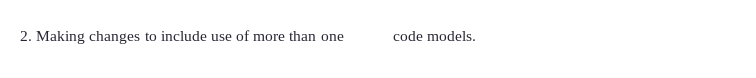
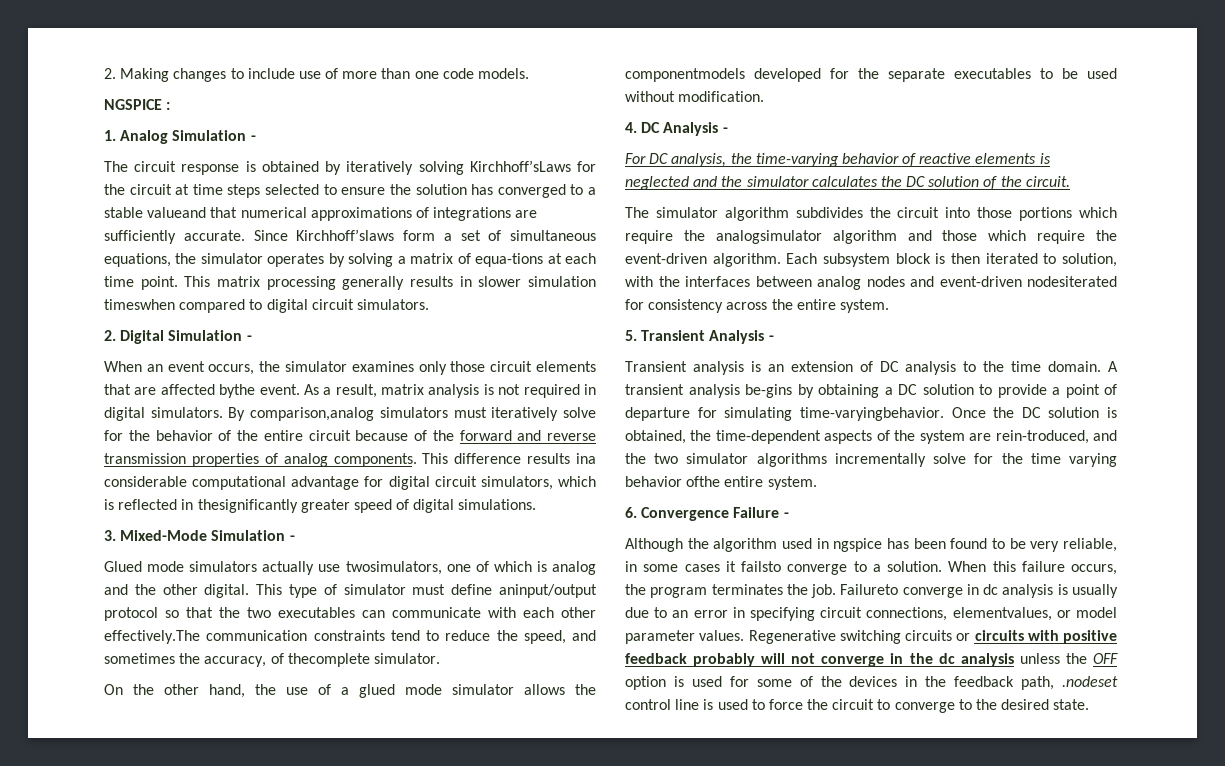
(477, 36) none -> [104,99,171,110] [104,130,256,144] [104,160,596,175] [104,184,597,198] [104,207,538,221] [104,229,596,244] [104,253,596,267] [104,276,596,290] [104,299,429,313] [104,330,252,344] [104,361,596,375] [104,384,596,398] [104,407,596,421] [104,430,596,441] [104,453,596,467] [104,476,597,490] [104,499,537,513] [104,530,295,541] [104,561,597,575] [104,584,597,598] [104,607,596,621] [104,630,596,644] [104,653,440,667] [104,684,596,698] [625,68,1117,82] [625,91,765,102] [625,122,728,136] [625,153,1051,167] [625,176,1070,190] [625,207,1117,221] [625,230,1117,244] [625,253,1117,267] [625,276,1117,290] [625,299,889,313] [625,330,774,344] [625,361,1118,375] [625,384,1117,398] [625,407,1117,421] [625,430,1117,444] [625,453,1117,467] [625,476,817,490] [625,507,789,521] [625,538,1117,552] [625,561,1117,575] [625,584,1118,598] [625,607,1117,621] [625,630,1117,644] [625,653,1118,667] [625,676,1118,690] [625,699,1090,713] // NGSPICE : // 1. Analog Simulation - // The circuit response is obtained by iteratively solving Kirchhoff’sLaws for the circuit at time steps selected to ensure the solution has converged to a stable valueand that numerical approximations of integrations are sufficiently accurate. Since Kirchhoff’slaws form a set of simultaneous equations, the simulator operates by solving a matrix of equa-tions at each time point. This matrix processing generally results in slower simulation timeswhen compared to digital circuit simulators. // 2. Digital Simulation - // When an event occurs, the simulator examines only those circuit elements that are affected bythe event. As a result, matrix analysis is not required in digital simulators. By comparison,analog simulators must iteratively solve for the behavior of the entire circuit because of the forward and reverse transmission properties of analog components. This difference results ina considerable computational advantage for digital circuit simulators, which is reflected in thesignificantly greater speed of digital simulations. // 3. Mixed-Mode Simulation - // Glued mode simulators actually use twosimulators, one of which is analog and the other digital. This type of simulator must define aninput/output protocol so that the two executables can communicate with each other effectively.The communication constraints tend to reduce the speed, and sometimes the accuracy, of thecomplete simulator. // On the other hand, the use of a glued mode simulator allows the componentmodels developed for the separate executables to be used without modification. // 4. DC Analysis - // For DC analysis, the time-varying behavior of reactive elements is neglected and the simulator calculates the DC solution of the circuit. // The simulator algorithm subdivides the circuit into those portions which require the analogsimulator algorithm and those which require the event-driven algorithm. Each subsystem block is then iterated to solution, with the interfaces between analog nodes and event-driven nodesiterated for consistency across the entire system. // 5. Transient Analysis - // Transient analysis is an extension of DC analysis to the time domain. A transient analysis be-gins by obtaining a DC solution to provide a point of departure for simulating time-varyingbehavior. Once the DC solution is obtained, the time-dependent aspects of the system are rein-troduced, and the two simulator algorithms incrementally solve for the time varying behavior ofthe entire system. // 6. Convergence Failure - // Although the algorithm used in ngspice has been found to be very reliable, in some cases it failsto converge to a solution. When this failure occurs, the program terminates the job. Failureto converge in dc analysis is usually due to an error in specifying circuit connections, elementvalues, or model parameter values. Regenerative switching circuits or circuits with positive feedback probably will not converge in the dc analysis unless the OFF option is used for some of the devices in the feedback path, .nodeset control line is used to force the circuit to converge to the desired state.

